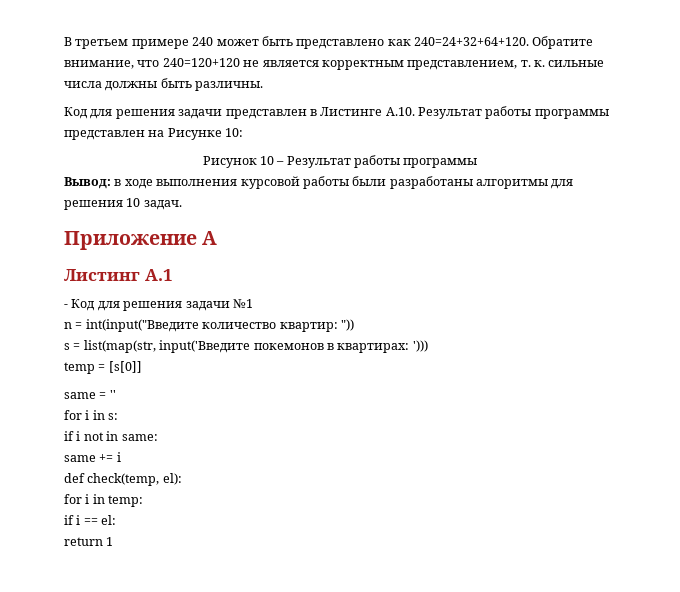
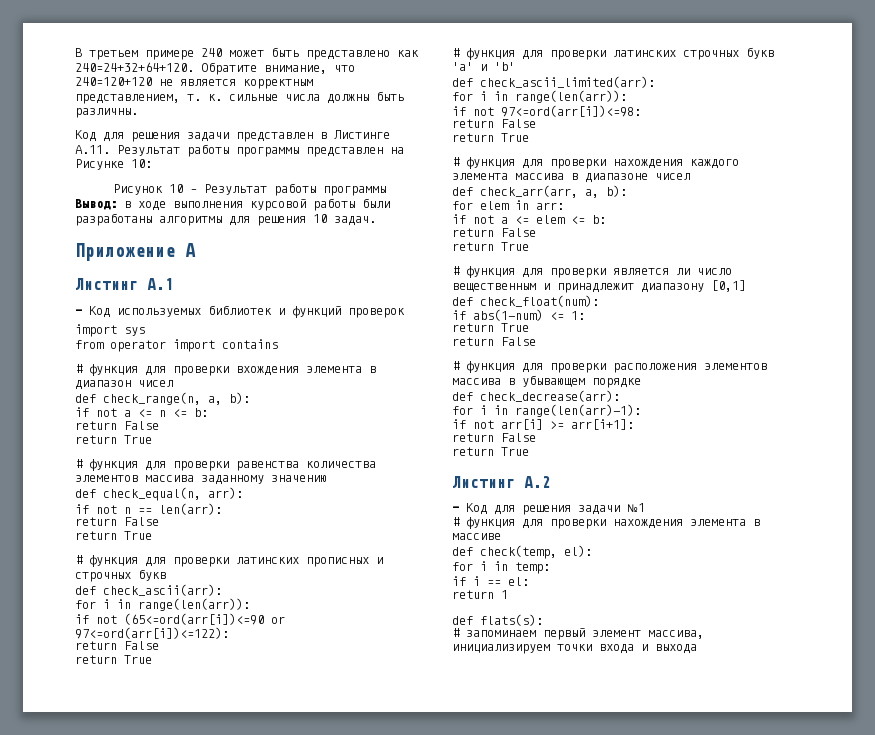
[385,107,415,116] А.10. -> [75,145,110,154] А.11.
(173, 275) none -> [75,305,405,318] [75,324,145,337] [75,339,278,352] [75,364,376,376] [75,380,173,390] [75,392,250,405] [75,407,208,417] [75,421,159,430] [75,435,152,444] [75,459,376,471] [75,475,327,485] [75,487,243,501] [75,503,222,515] [75,517,159,526] [75,531,152,540] [75,555,383,567] [75,569,166,582] [75,584,222,596] [75,598,250,611] [75,613,285,625] [75,627,229,639] [75,641,159,650] [75,655,152,664] [452,47,774,60] [452,62,515,71] [452,76,655,88] [452,90,627,103] [452,105,641,117] [452,119,536,128] [452,133,529,142] [452,157,739,169] [452,173,690,183] [452,185,627,198] [452,200,564,210] [452,214,606,224] [452,228,536,237] [452,242,529,251] [452,266,732,278] [452,280,746,293] [452,295,599,307] [452,309,585,321] [452,323,529,332] [452,337,536,346] [452,361,767,373] [452,375,641,388] [452,390,620,402] [452,404,641,417] [452,419,634,430] [452,433,536,442] [452,447,529,456] [452,476,551,488] // - Код используемых библиотек и функций проверок // import sys // from operator import contains // # функция для проверки вхождения элемента в диапазон чисел // def check_range(n, a, b): // if not a <= n <= b: // return False // return True // # функция для проверки равенства количества элементов массива заданному значению // def check_equal(n, arr): // if not n == len(arr): // return False // return True // # функция для проверки латинских прописных и строчных букв // def check_ascii(arr): // for i in range(len(arr)): // if not (65<=ord(arr[i])<=90 or 97<=ord(arr[i])<=122): // return False // return True // # функция для проверки латинских строчных букв 'a' и 'b' // def check_ascii_limited(arr): // for i in range(len(arr)): // if not 97<=ord(arr[i])<=98: // return False // return True // # функция для проверки нахождения каждого элемента массива в диапазоне чисел // def check_arr(arr, a, b): // for elem in arr: // if not a <= elem <= b: // return False // return True // # функция для проверки является ли число вещественным и принадлежит диапазону [0,1] // def check_float(num): // if abs(1-num) <= 1: // return True // return False // # функция для проверки расположения элементов массива в убывающем порядке // def check_decrease(arr): // for i in range(len(arr)-1): // if not arr[i] >= arr[i+1]: // return False // return True // Листинг А.2
[64,319,354,332] [64,340,428,353] [64,361,142,374] [64,390,116,399] [64,410,119,420] [64,431,158,441] [64,452,121,462] n = int(input("Введите количество квартир: ")) // s = list(map(str, input('Введите покемонов в квартирах: '))) // temp = [s[0]] // same = '' // for i in s: // if i not in same: // same += i -> [452,517,760,529] [452,533,501,540] # функция для проверки нахождения элемента в массиве
(114, 541) none -> [452,614,543,626] [452,628,704,640] [452,644,697,654] // def flats(s): // # запоминаем первый элемент массива, инициализируем точки входа и выхода

